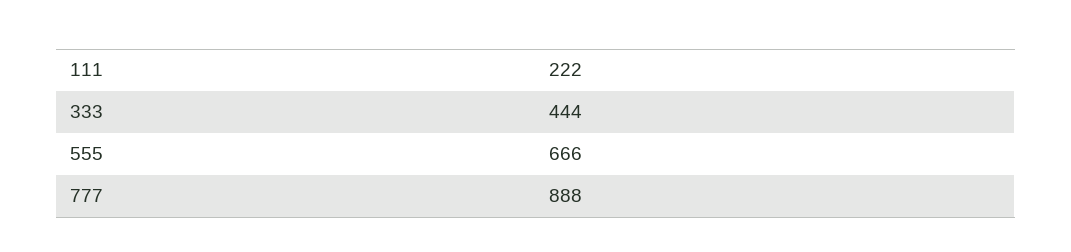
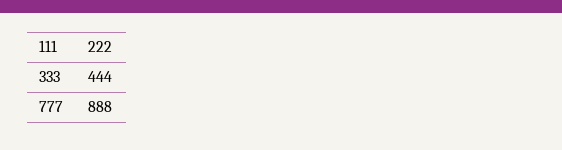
[69,147,103,160] [548,147,582,160] // 555 | 666 -> (113, 76) none

